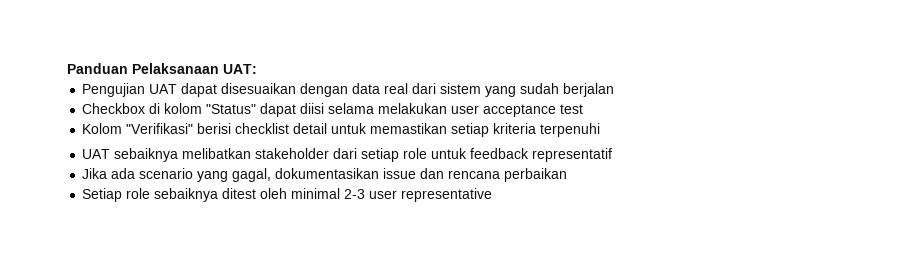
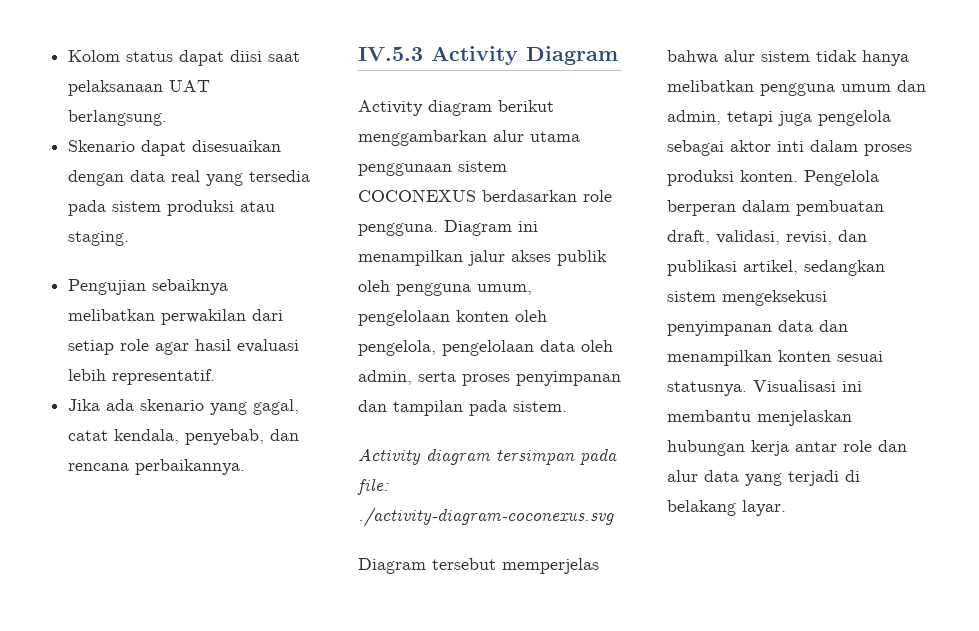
[67,63,257,74] [82,83,178,97] Panduan Pelaksanaan UAT: // Pengujian UAT -> [68,50,301,66] [68,80,211,96] [68,110,168,126] [68,140,136,152] Kolom status dapat diisi saat pelaksanaan UAT berlangsung. // Skenario
[412,83,615,97] [82,103,584,117] [82,123,601,137] [82,149,111,159] dari sistem yang sudah berjalan // Checkbox di kolom "Status" dapat diisi selama melakukan user acceptance test // Kolom "Verifikasi" berisi checklist detail untuk memastikan setiap kriteria terpenuhi // UAT -> [206,170,311,186] [68,200,276,216] [68,231,130,246] [68,279,147,295] yang tersedia pada sistem produksi atau staging. // Pengujian
[255,148,330,159] stakeholder -> [161,309,247,325] perwakilan
[431,148,613,162] untuk feedback representatif -> [155,339,300,355] [68,369,216,385] agar hasil evaluasi lebih representatif.
[139,168,194,179] scenario -> [140,399,205,411] skenario
[275,168,568,182] [82,188,493,202] dokumentasikan issue dan rencana perbaikan // Setiap role sebaiknya ditest oleh minimal 2-3 user representative -> [68,429,300,445] [68,459,246,475] [358,46,618,65] [358,100,554,116] [358,130,580,146] [358,161,507,176] [358,189,612,202] [358,220,538,236] [358,250,607,266] [358,280,532,296] [358,310,547,326] [358,340,613,356] [358,370,621,386] [358,400,567,416] [358,448,617,465] [357,478,389,495] [358,507,614,527] [358,558,599,574] [667,50,909,66] [667,80,926,96] [667,110,891,126] [667,140,912,156] [667,170,879,186] [667,200,884,216] [667,230,867,245] [667,260,885,276] [667,290,827,306] [667,320,848,336] [667,350,883,366] [667,380,862,396] [667,410,852,426] [667,440,907,456] [667,470,860,486] [667,500,786,516] catat kendala, penyebab, dan rencana perbaikannya. // IV.5.3 Activity Diagram // Activity diagram berikut menggambarkan alur utama penggunaan sistem COCONEXUS berdasarkan role pengguna. Diagram ini menampilkan jalur akses publik oleh pengguna umum, pengelolaan konten oleh pengelola, pengelolaan data oleh admin, serta proses penyimpanan dan tampilan pada sistem. // Activity diagram tersimpan pada file: ./activity-diagram-coconexus.svg // Diagram tersebut memperjelas bahwa alur sistem tidak hanya melibatkan pengguna umum dan admin, tetapi juga pengelola sebagai aktor inti dalam proses produksi konten. Pengelola berperan dalam pembuatan draft, validasi, revisi, dan publikasi artikel, sedangkan sistem mengeksekusi penyimpanan data dan menampilkan konten sesuai statusnya. Visualisasi ini membantu menjelaskan hubungan kerja antar role dan alur data yang terjadi di belakang layar.

